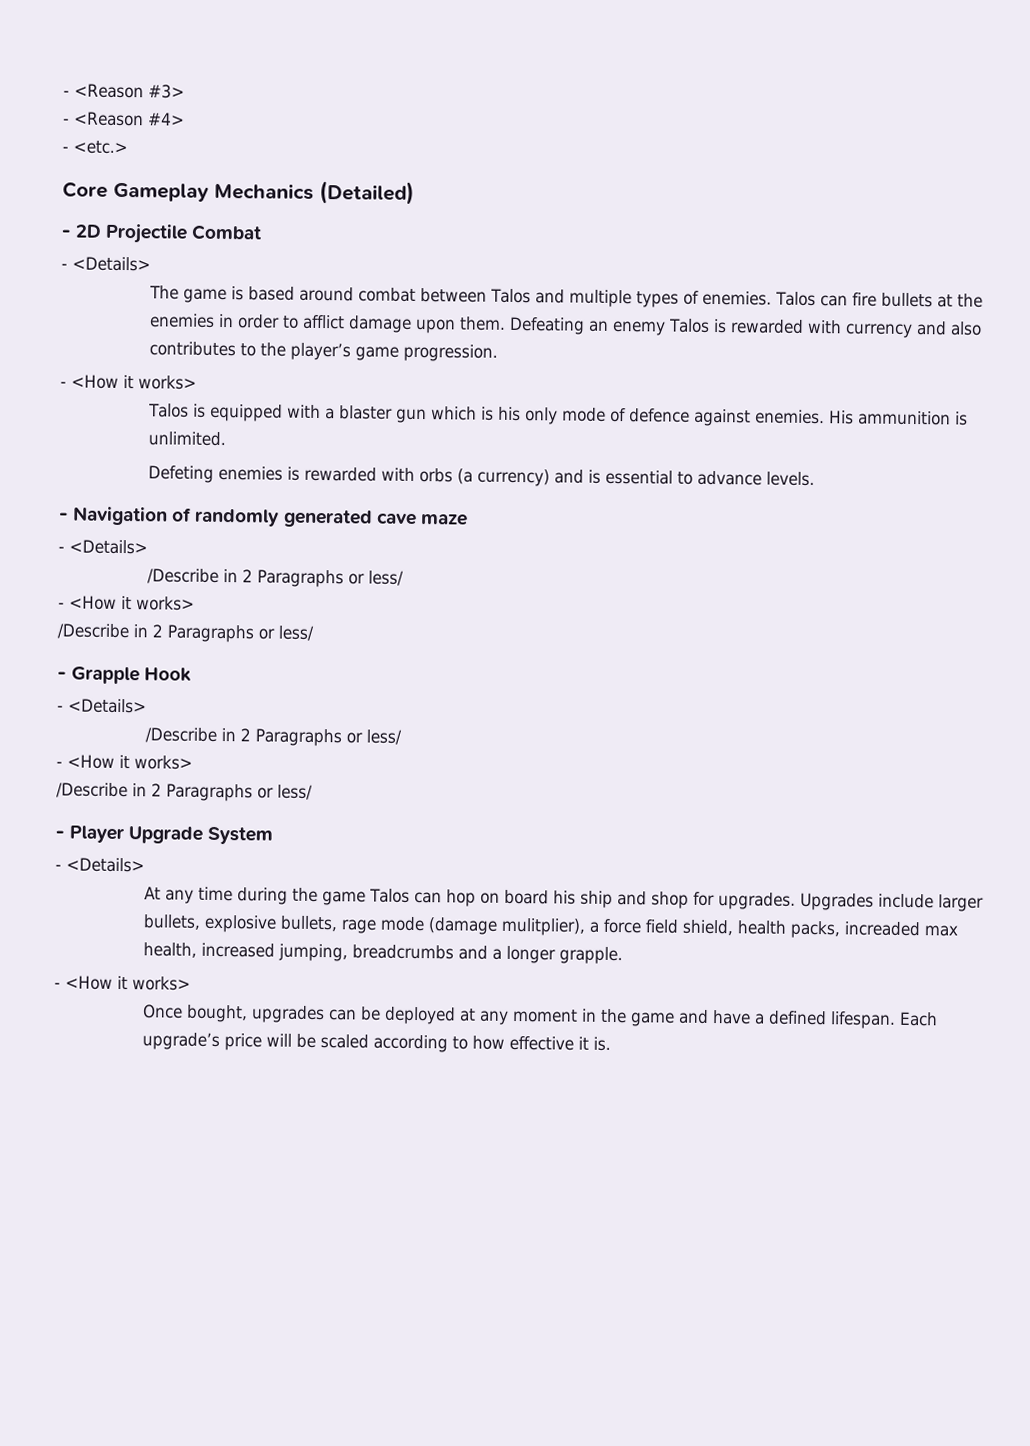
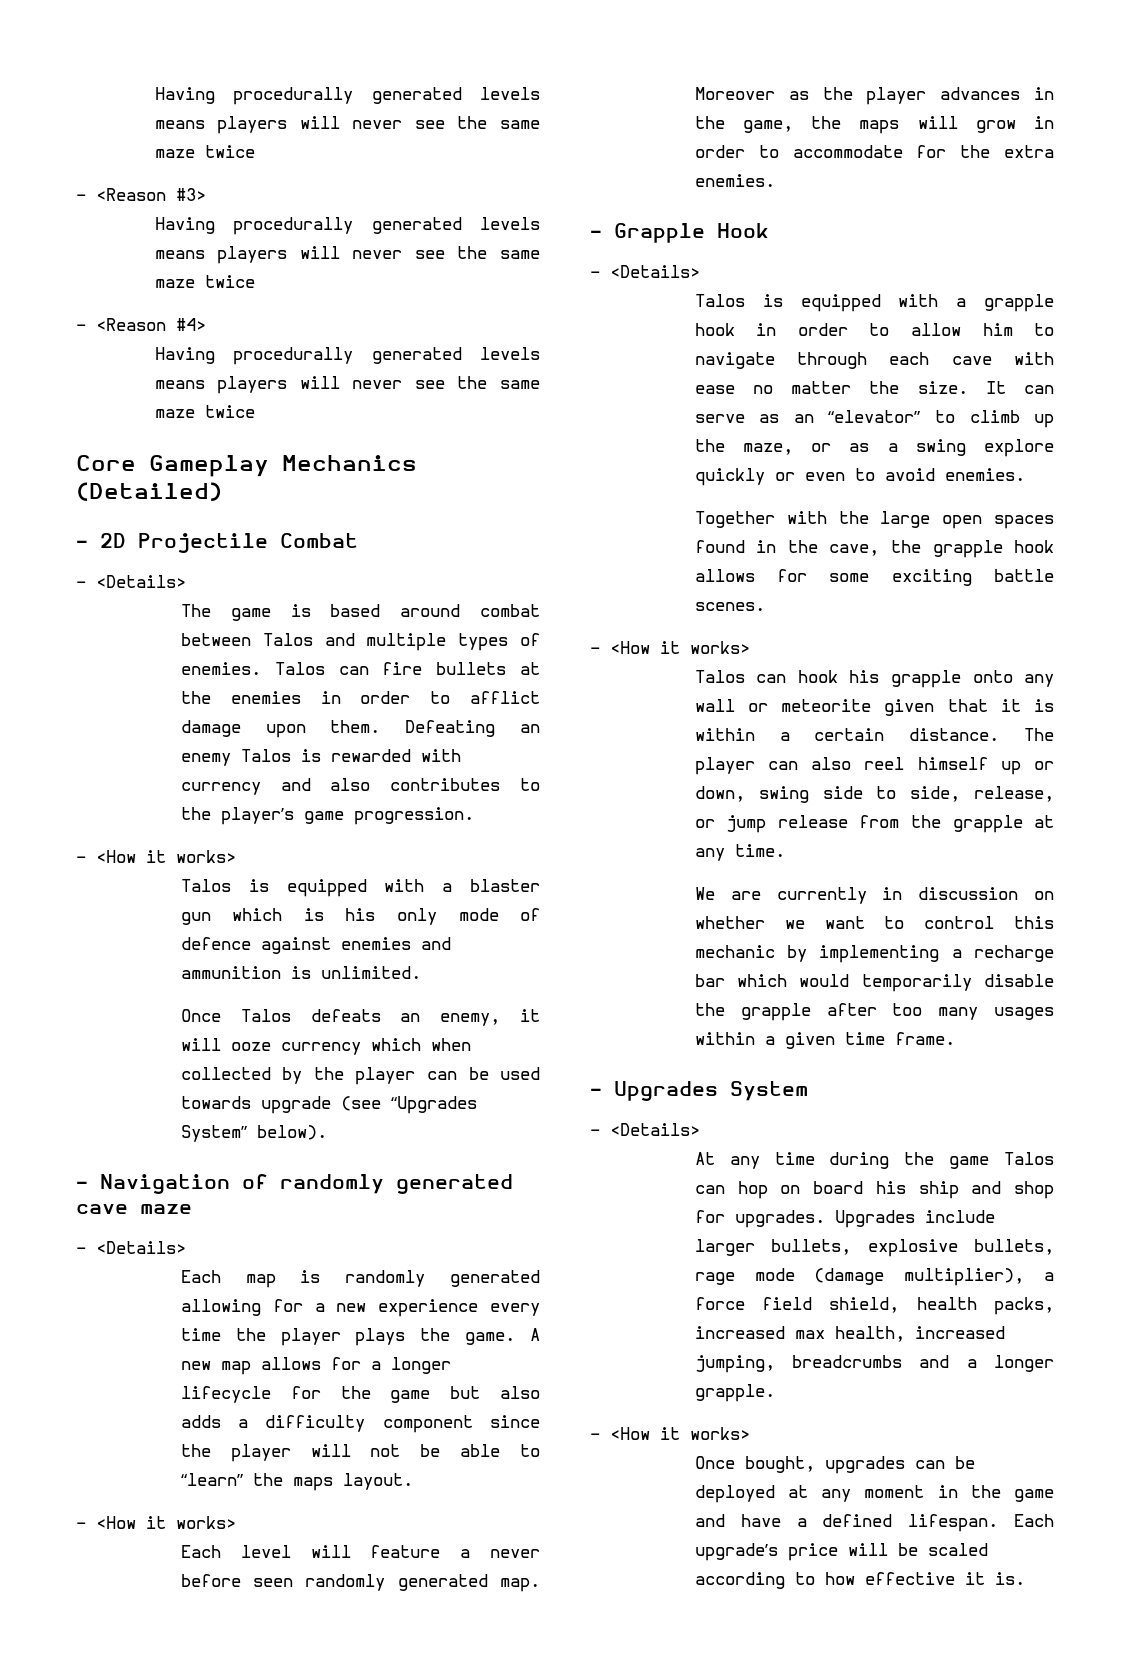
[63,83,185,99] [63,111,185,127] [62,140,128,155] - <Reason #3> // - <Reason #4> // - <etc.> -> [154,87,540,105] [154,116,540,134] [154,145,255,158] [76,188,206,201] [154,217,540,235] [154,246,540,264] [154,275,255,288] [76,318,206,331] [154,347,540,365] [154,376,540,394] [154,405,255,418] Having procedurally generated levels means players will never see the same maze twice // - <Reason #3> // Having procedurally generated levels means players will never see the same maze twice // - <Reason #4> // Having procedurally generated levels means players will never see the same maze twice
[755,409,855,425] enemies. His -> [340,937,451,950] enemies and
[148,465,816,487] Defeting enemies is rewarded with orbs (a currency) and is essential to advance levels. -> [180,1009,540,1026] [180,1038,471,1055] [180,1067,540,1085] [180,1096,477,1114] [180,1125,327,1142] Once Talos defeats an enemy, it will ooze currency which when collected by the player can be used towards upgrade (see “Upgrades System” below).
[147,568,405,588] [58,595,195,611] [57,623,314,643] /Describe in 2 Paragraphs or less/ // - <How it works> // /Describe in 2 Paragraphs or less/ -> [180,1270,540,1288] [180,1299,540,1317] [180,1328,540,1346] [180,1357,451,1375] [180,1386,540,1403] [180,1415,540,1433] [180,1444,540,1462] [180,1473,413,1491] [76,1516,236,1529] [180,1545,540,1558] [180,1574,540,1592] [694,87,1054,105] [694,116,1054,134] [694,145,1054,158] [694,174,775,187] Each map is randomly generated allowing for a new experience every time the player plays the game. A new map allows for a longer lifecycle for the game but also adds a difficulty component since the player will not be able to “learn” the maps layout. // - <How it works> // Each level will feature a never before seen randomly generated map. Moreover as the player advances in the game, the maps will grow in order to accommodate for the extra enemies.
[145,727,403,747] [56,754,193,770] [56,782,313,802] [55,825,204,844] /Describe in 2 Paragraphs or less/ // - <How it works> // /Describe in 2 Paragraphs or less/ // - Player Upgrade -> [694,294,1054,312] [694,323,1054,336] [694,352,1054,369] [694,381,1054,394] [694,410,1054,428] [694,439,1054,457] [694,468,1025,486] [694,511,1054,529] [694,540,1054,558] [694,569,1054,586] [694,602,765,611] [590,641,750,654] [694,670,1054,688] [694,699,1054,716] [694,728,1054,741] [694,757,1054,775] [694,786,1054,803] [694,815,1054,833] [694,844,785,861] [694,887,1054,904] [694,916,1054,929] [694,945,1054,963] [694,974,1054,992] [694,1003,1054,1021] [694,1032,955,1049] [590,1081,718,1101] Talos is equipped with a grapple hook in order to allow him to navigate through each cave with ease no matter the size. It can serve as an “elevator” to climb up the maze, or as a swing explore quickly or even to avoid enemies. // Together with the large open spaces found in the cave, the grapple hook allows for some exciting battle scenes. // - <How it works> // Talos can hook his grapple onto any wall or meteorite given that it is within a certain distance. The player can also reel himself up or down, swing side to side, release, or jump release from the grapple at any time. // We are currently in discussion on whether we want to control this mechanic by implementing a recharge bar which would temporarily disable the grapple after too many usages within a given time frame. // - Upgrades
[501,917,587,936] mulitplier), -> [904,1268,1025,1286] multiplier),
[844,921,922,937] increaded -> [694,1326,785,1339] increased

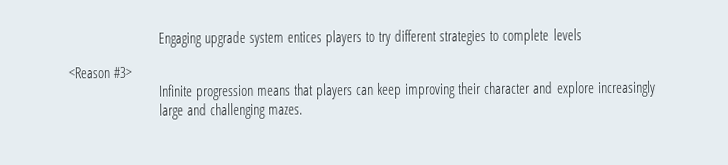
[154,87,540,105] [154,116,540,134] [154,145,255,158] [76,188,206,201] [154,217,540,235] [154,246,540,264] [154,275,255,288] [76,318,206,331] [154,347,540,365] [154,376,540,394] [154,405,255,418] [76,455,417,477] [76,482,222,501] [76,533,358,553] [76,575,186,588] [180,604,540,621] [180,633,540,651] [180,662,540,675] [180,691,540,704] [180,720,540,738] [180,749,461,766] [180,778,540,795] [180,807,474,825] [76,850,236,863] [180,879,540,897] [180,908,540,925] [180,937,451,954] [180,966,421,979] [180,1009,540,1026] [180,1038,471,1055] [180,1067,540,1085] [180,1096,477,1114] [180,1125,327,1142] [76,1174,513,1194] [76,1204,192,1214] [76,1241,186,1254] [180,1270,540,1288] [180,1299,540,1317] [180,1328,540,1346] [180,1357,451,1375] [180,1386,540,1403] [180,1415,540,1433] [180,1444,540,1462] [180,1473,413,1491] [76,1516,236,1529] [180,1545,540,1558] [180,1574,540,1592] [694,87,1054,105] [694,116,1054,134] [694,145,1054,158] [694,174,775,187] [590,223,769,243] [590,265,700,278] [694,294,1054,312] [694,323,1054,336] [694,352,1054,369] [694,381,1054,394] [694,410,1054,428] [694,439,1054,457] [694,468,1025,486] [694,511,1054,529] [694,540,1054,558] [694,569,1054,586] [694,602,765,611] [590,641,750,654] [694,670,1054,688] [694,699,1054,716] [694,728,1054,741] [694,757,1054,775] [694,786,1054,803] [694,815,1054,833] [694,844,785,861] [694,887,1054,904] [694,916,1054,929] [694,945,1054,963] [694,974,1054,992] [694,1003,1054,1021] [694,1032,955,1049] [590,1081,808,1101] [590,1123,700,1136] [694,1152,1054,1169] [694,1181,1054,1199] [694,1210,995,1228] [694,1239,1054,1257] [694,1268,1054,1286] [694,1297,1054,1315] [694,1326,1005,1342] [694,1355,1054,1373] [694,1384,775,1402] [590,1427,750,1440] [694,1456,975,1474] [694,1485,1054,1503] [694,1514,1054,1532] [694,1543,988,1561] [694,1572,1025,1589] Having procedurally generated levels means players will never see the same maze twice // - <Reason #3> // Having procedurally generated levels means players will never see the same maze twice // - <Reason #4> // Having procedurally generated levels means players will never see the same maze twice // Core Gameplay Mechanics (Detailed) // - 2D Projectile Combat // - <Details> // The game is based around combat between Talos and multiple types of enemies. Talos can fire bullets at the enemies in order to afflict damage upon them. Defeating an enemy Talos is rewarded with currency and also contributes to the player’s game progression. // - <How it works> // Talos is equipped with a blaster gun which is his only mode of defence against enemies and ammunition is unlimited. // Once Talos defeats an enemy, it will ooze currency which when collected by the player can be used towards upgrade (see “Upgrades System” below). // - Navigation of randomly generated cave maze // - <Details> // Each map is randomly generated allowing for a new experience every time the player plays the game. A new map allows for a longer lifecycle for the game but also adds a difficulty component since the player will not be able to “learn” the maps layout. // - <How it works> // Each level will feature a never before seen randomly generated map. Moreover as the player advances in the game, the maps will grow in order to accommodate for the extra enemies. // - Grapple Hook // - <Details> // Talos is equipped with a grapple hook in order to allow him to navigate through each cave with ease no matter the size. It can serve as an “elevator” to climb up the maze, or as a swing explore quickly or even to avoid enemies. // Together with the large open spaces found in the cave, the grapple hook allows for some exciting battle scenes. // - <How it works> // Talos can hook his grapple onto any wall or meteorite given that it is within a certain distance. The player can also reel himself up or down, swing side to side, release, or jump release from the grapple at any time. // We are currently in discussion on whether we want to control this mechanic by implementing a recharge bar which would temporarily disable the grapple after too many usages within a given time frame. // - Upgrades System // - <Details> // At any time during the game Talos can hop on board his ship and shop for upgrades. Upgrades include larger bullets, explosive bullets, rage mode (damage multiplier), a force field shield, health packs, increased max health, increased jumping, breadcrumbs and a longer grapple. // - <How it works> // Once bought, upgrades can be deployed at any moment in the game and have a defined lifespan. Each upgrade’s price will be scaled according to how effective it is. -> [157,28,582,48] [68,66,133,79] [158,80,656,101] [158,102,304,120] Engaging upgrade system entices players to try different strategies to complete levels // <Reason #3> // Infinite progression means that players can keep improving their character and explore increasingly large and challenging mazes.

